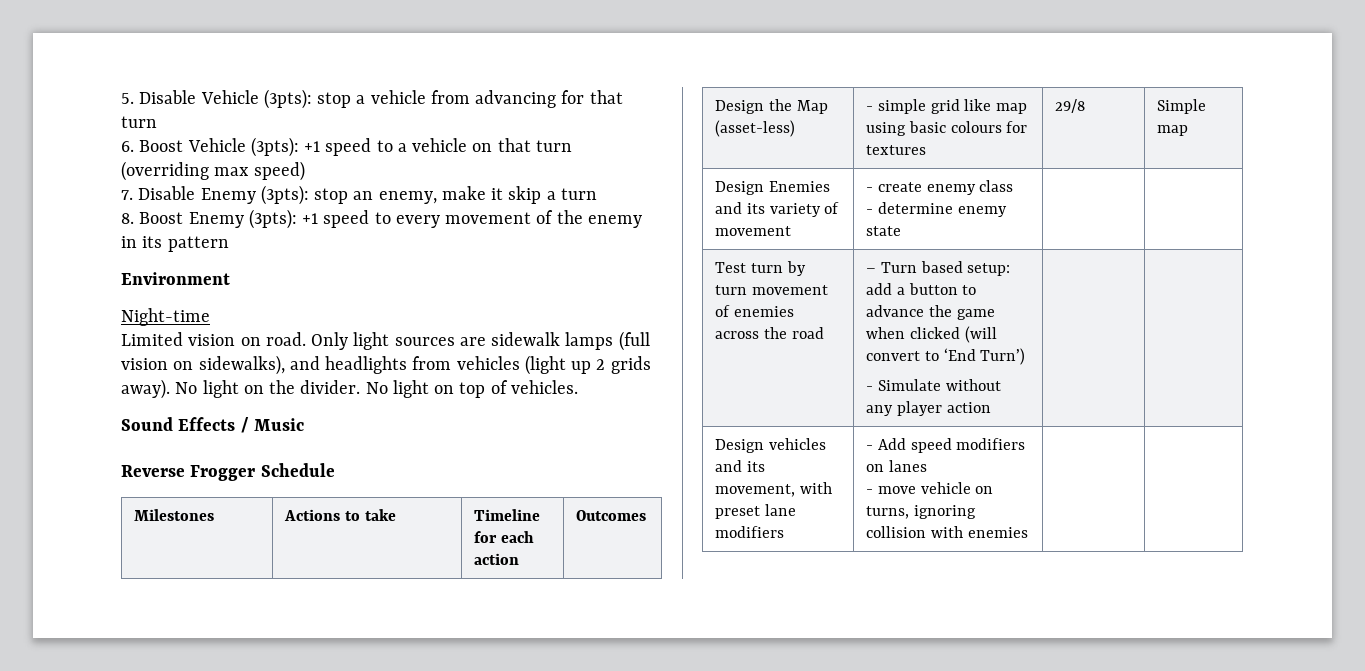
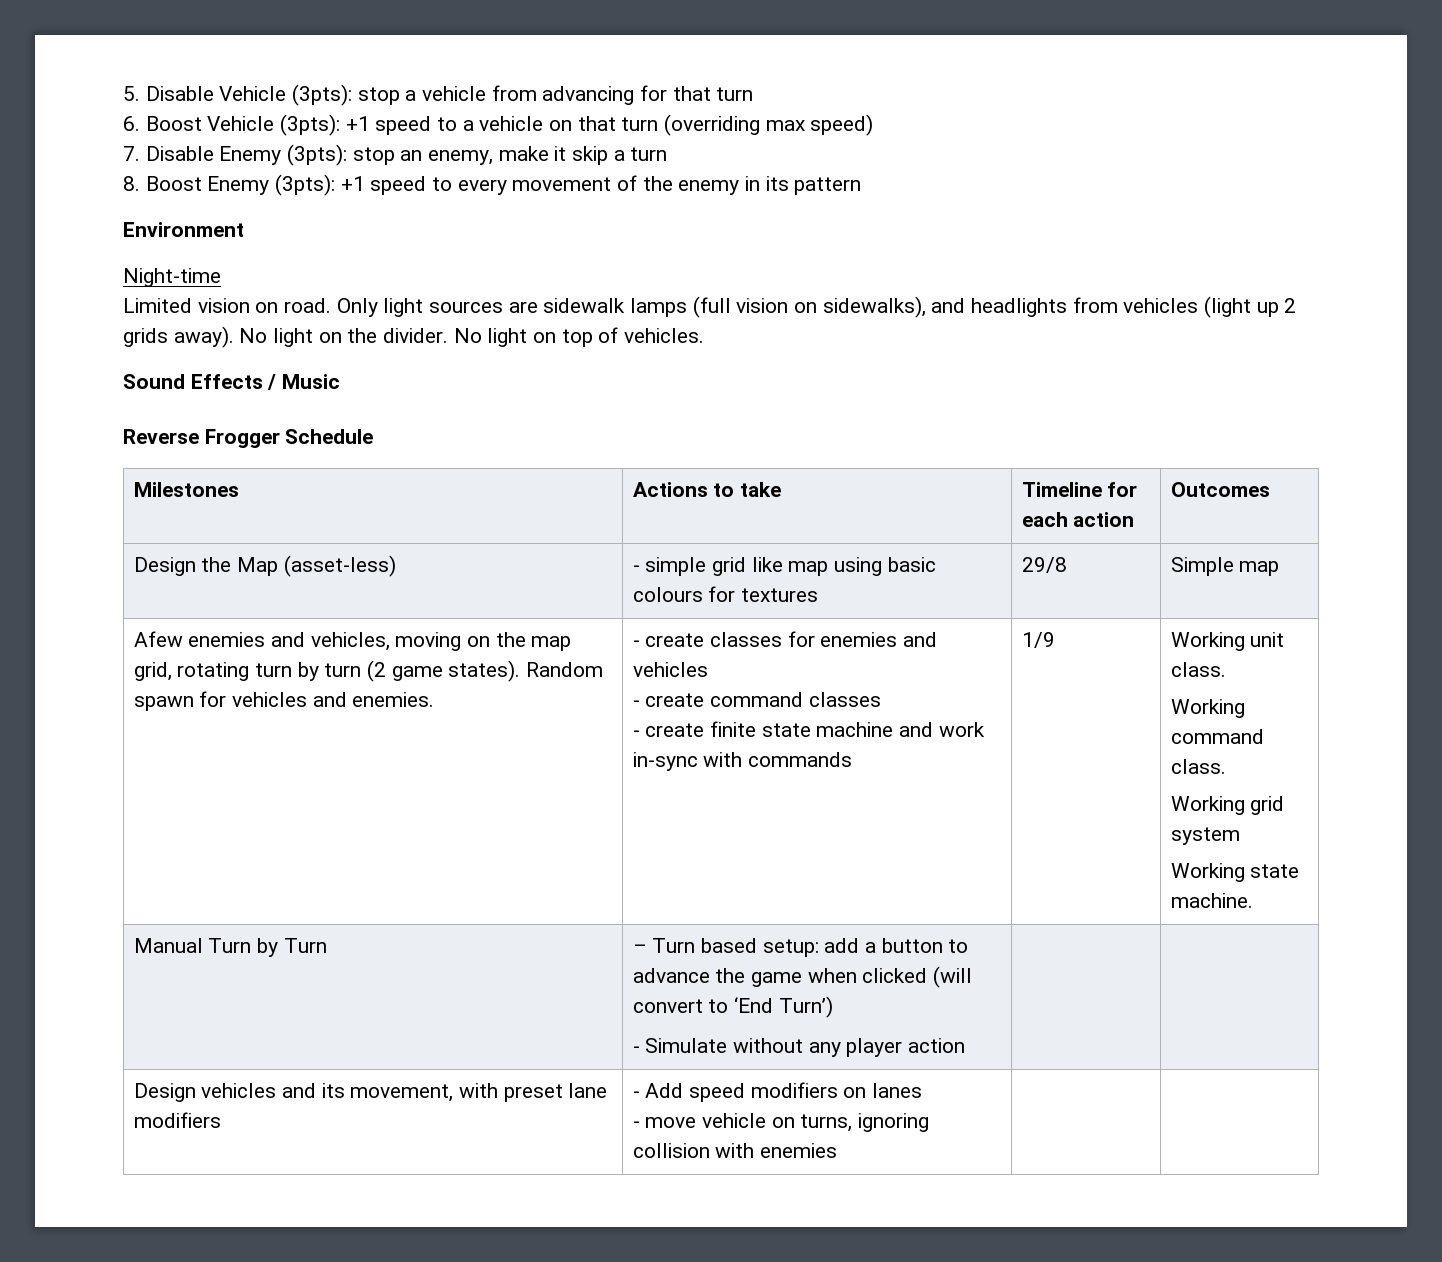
[715,181,830,195] [715,202,840,217] [715,226,792,236] [866,180,1014,195] [866,202,1007,217] [866,226,902,236] [715,261,806,276] [715,285,828,295] [715,305,794,317] [715,327,824,339] Design Enemies and its variety of movement | - create enemy class // - determine enemy state | | // Test turn by turn movement of enemies across the road -> [133,631,572,651] [133,660,603,682] [133,691,435,711] [632,631,937,647] [632,662,708,677] [632,692,881,707] [632,721,985,737] [632,752,852,771] [1021,632,1055,648] [1170,632,1285,651] [1170,662,1226,677] [1170,699,1245,718] [1170,729,1264,744] [1170,759,1226,774] [1170,796,1285,815] [1170,827,1240,845] [1170,863,1300,882] [1170,893,1253,908] [133,938,327,957] Afew enemies and vehicles, moving on the map grid, rotating turn by turn (2 game states). Random spawn for vehicles and enemies. | - create classes for enemies and vehicles // - create command classes // - create finite state machine and work in-sync with commands | 1/9 | Working unit class. // Working command class. // Working grid system // Working state machine. // Manual Turn by Turn

